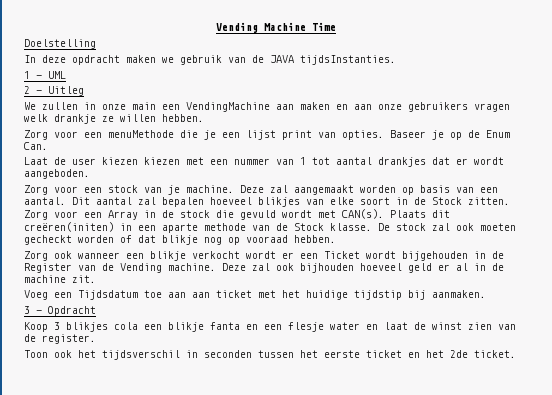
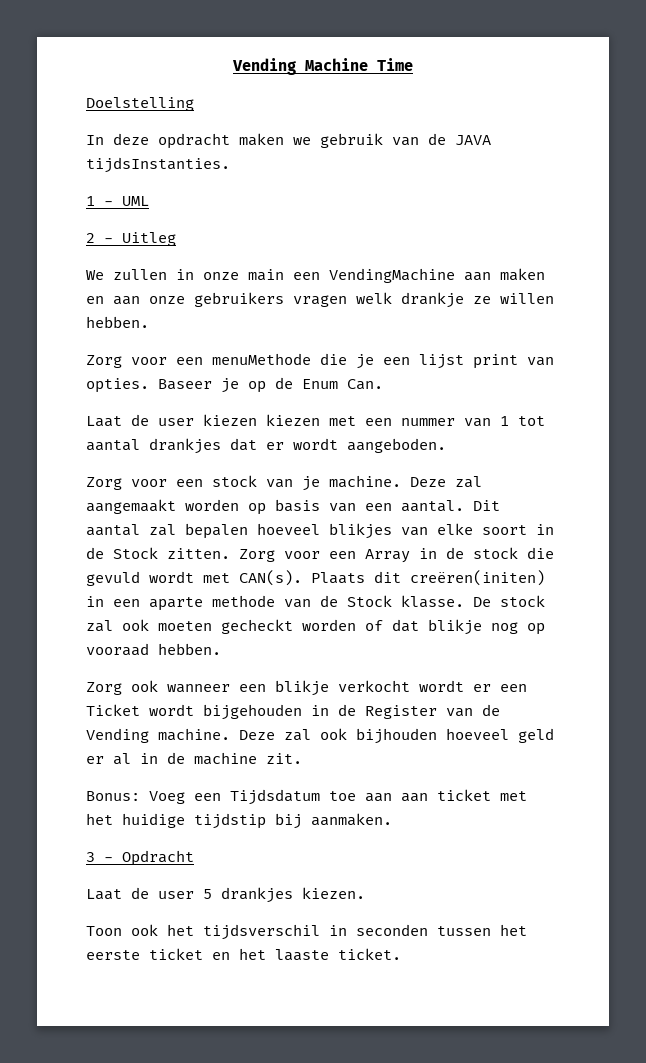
(96, 279) none -> [86,791,140,801] Bonus:
[24,322,516,332] [24,334,96,344] Koop 3 blikjes cola een blikje fanta en een flesje water en laat de winst zien van de register. -> [86,887,365,903] Laat de user 5 drankjes kiezen.
[450,350,468,358] 2de -> [275,949,329,961] laaste

